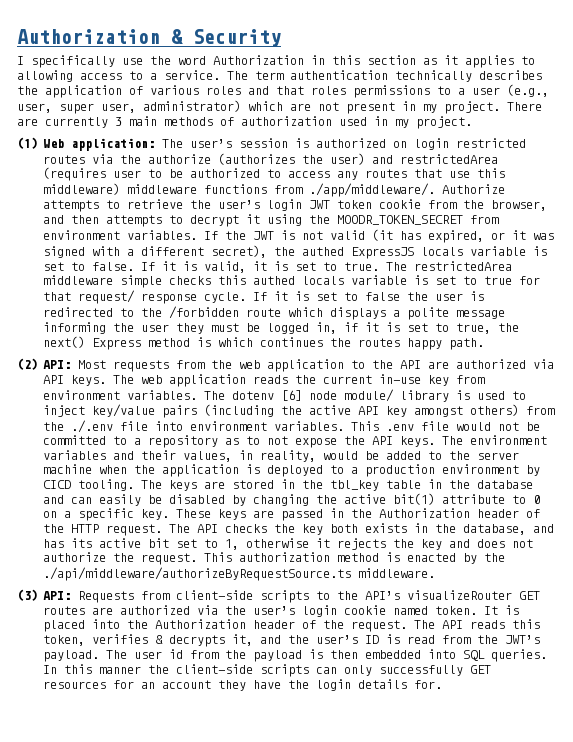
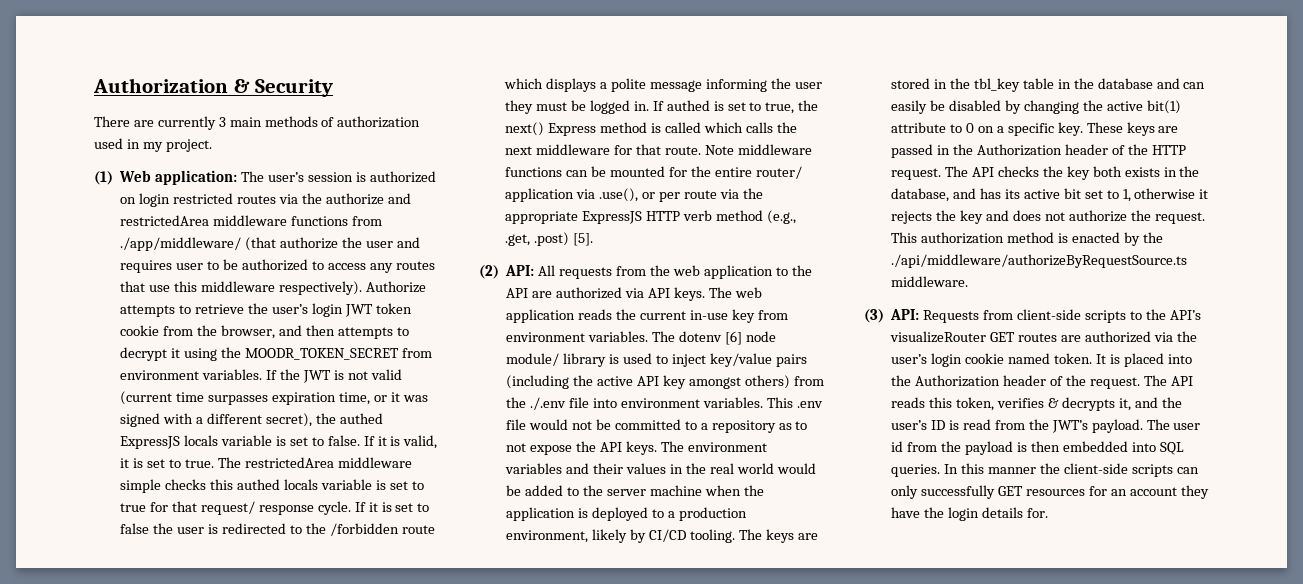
[17,55,535,68] [17,70,542,82] [17,84,549,98] [17,100,500,114] I specifically use the word Authorization in this section as it applies to allowing access to a service. The term authentication technically describes the application of various roles and that roles permissions to a user (e.g., user, super user, administrator) which are not present in my project. -> (334, 88) none
[218,153,499,165] [43,167,107,181] (authorizes the user) and restrictedArea (requires -> [387,193,411,204] [120,215,382,226] [120,237,420,251] [120,260,173,273] and restrictedArea middleware functions from ./app/middleware/ (that authorize the user and requires
[43,183,436,197] middleware) middleware functions from ./app/middleware/. -> [200,281,362,295] middleware respectively).
[372,229,485,243] (it has expired, -> [120,391,370,405] (current time surpasses expiration time,
[316,322,380,334] in, if it -> [633,100,710,111] in. If authed
[218,337,485,350] which continues the routes happy path. -> [664,122,797,133] [505,144,812,155] [505,166,802,179] [505,188,763,202] [505,210,796,224] [505,232,594,246] called which calls the next middleware for that route. Note middleware functions can be mounted for the entire router/ application via .use(), or per route via the appropriate ExpressJS HTTP verb method (e.g., .get, .post) [5].
[78,360,107,369] Most -> [538,265,556,276] All
[183,450,317,462] values, in reality, -> [625,463,774,474] values in the real world
[442,464,541,476] [43,480,72,489] environment by CICD -> [506,529,686,543] environment, likely by CI/CD

